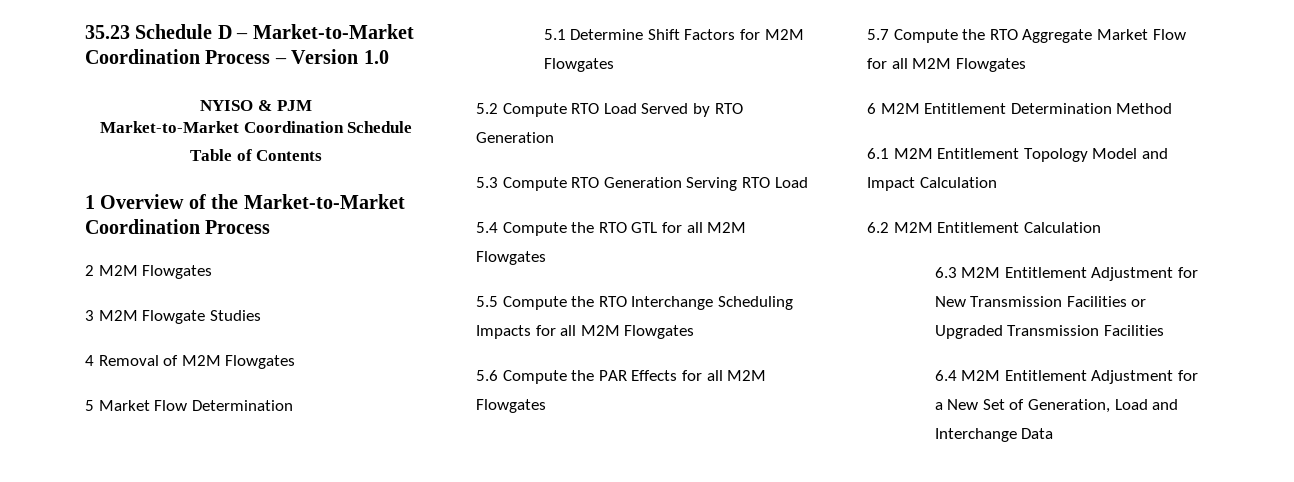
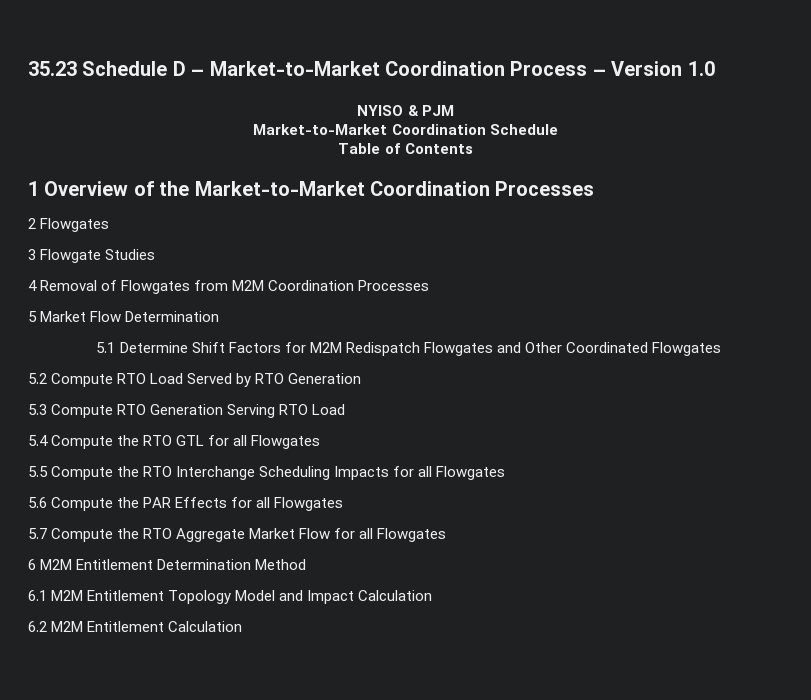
[205,220,271,234] Process -> [495,181,595,196] Processes
[98,265,138,276] M2M -> (36, 223) none
[98,310,138,321] M2M -> (36, 254) none
[181,355,296,369] M2M Flowgates -> [121,280,430,294] Flowgates from M2M Coordination Processes
(804, 34) none -> [345,342,648,356] Redispatch Flowgates and Other Coordinated
[707,222,747,233] M2M -> (248, 440) none
[580,325,620,336] M2M -> (433, 471) none
[727,370,767,381] M2M -> (271, 502) none
[912,58,952,69] M2M -> (374, 533) none
[934,267,1199,281] [934,296,1147,307] [934,325,1164,339] [934,370,1199,384] [934,399,1179,413] [934,428,1054,442] // 6.3 M2M Entitlement Adjustment for New Transmission Facilities or Upgraded Transmission Facilities // 6.4 M2M Entitlement Adjustment for a New Set of Generation, Load and Interchange Data -> (243, 626) none

